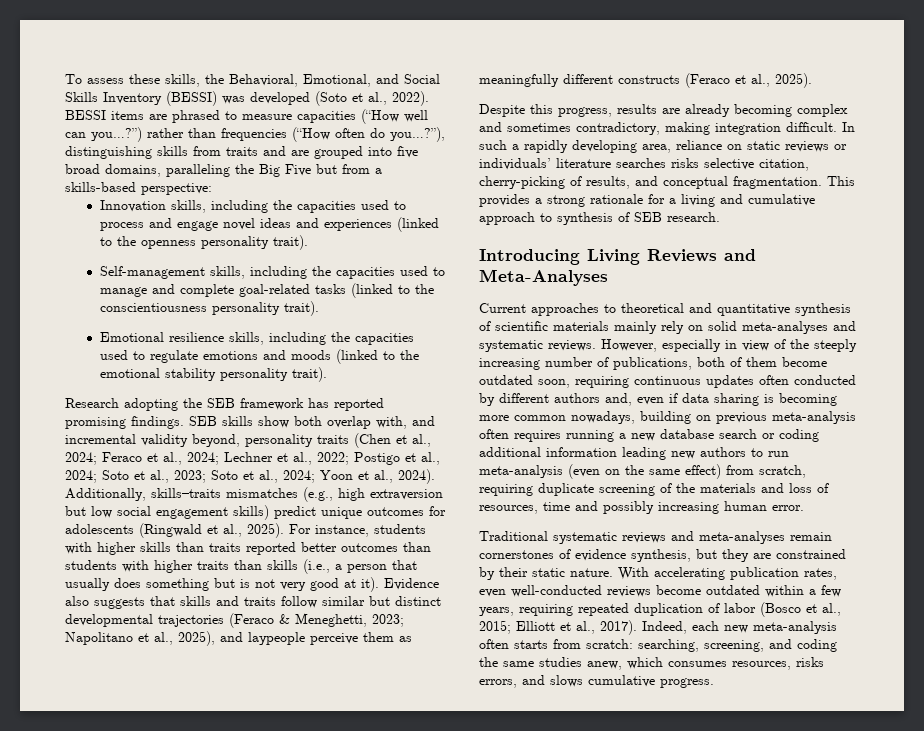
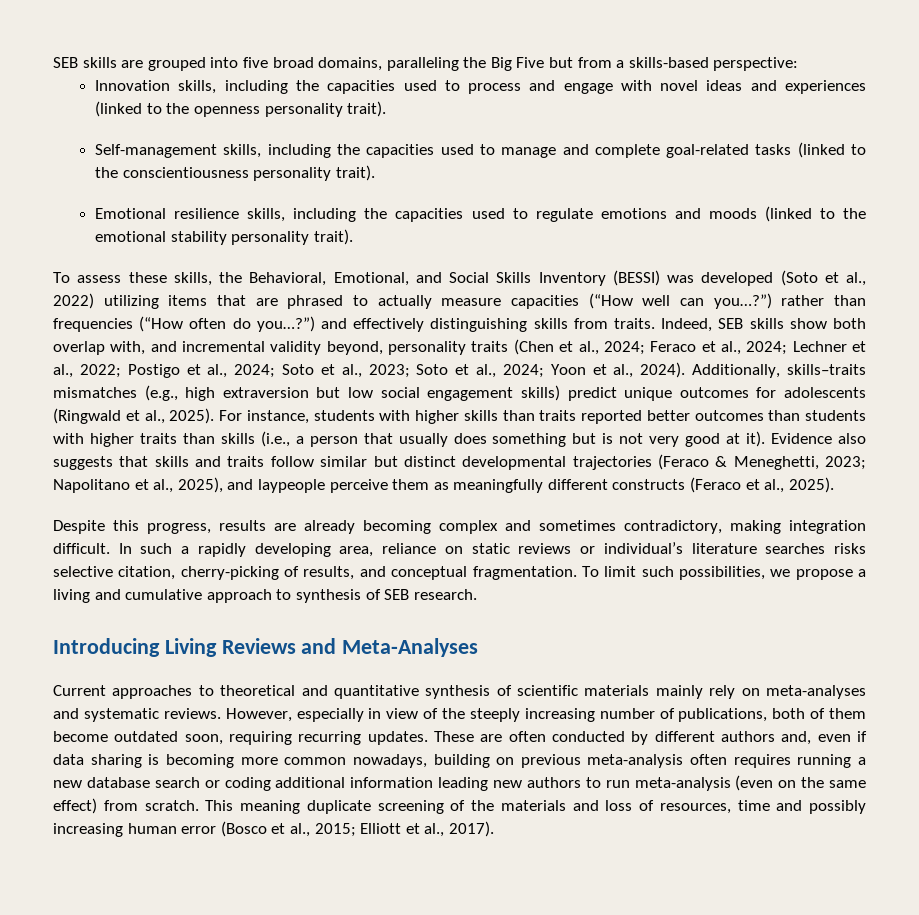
[65,74,440,87] [65,91,429,106] [65,109,428,124] [65,127,445,142] [65,146,286,159] To assess these skills, the Behavioral, Emotional, and Social Skills Inventory (BESSI) was developed (Soto et al., 2022). BESSI items are phrased to measure capacities (“How well can you…?”) rather than frequencies (“How often do you…?”), distinguishing skills from traits and -> [53,57,117,68] SEB skills
(218, 226) none -> [620,80,652,91] with
[65,398,384,411] [65,416,184,429] Research adopting the SEB framework has reported promising findings. -> [53,270,866,286] [53,293,866,309] [53,316,713,332] To assess these skills, the Behavioral, Emotional, and Social Skills Inventory (BESSI) was developed (Soto et al., 2022) utilizing items that are phrased to actually measure capacities (“How well can you…?”) rather than frequencies (“How often do you…?”) and effectively distinguishing skills from traits. Indeed,
[479,158,551,170] individuals’ -> [603,542,683,554] individual’s
[827,176,855,186] [479,194,665,207] This provides a strong rationale for -> [581,566,853,580] To limit such possibilities, we propose
[708,321,737,331] solid -> (760, 692) none
[634,375,754,388] continuous updates -> [298,731,503,745] recurring updates. These are
[759,465,806,478] [479,484,533,496] scratch, requiring -> [144,800,300,814] scratch. This meaning
[772,505,804,511] [479,531,832,544] [479,549,846,562] [479,567,837,580] [479,585,841,597] [479,603,756,616] error. // Traditional systematic reviews and meta-analyses remain cornerstones of evidence synthesis, but they are constrained by their static nature. With accelerating publication rates, even well-conducted reviews become outdated within a few years, requiring repeated duplication of labor -> [181,826,217,834] error
[642,621,837,634] [479,639,837,652] [479,657,824,670] [479,675,714,688] Indeed, each new meta-analysis often starts from scratch: searching, screening, and coding the same studies anew, which consumes resources, risks errors, and slows cumulative progress. -> (494, 829) none

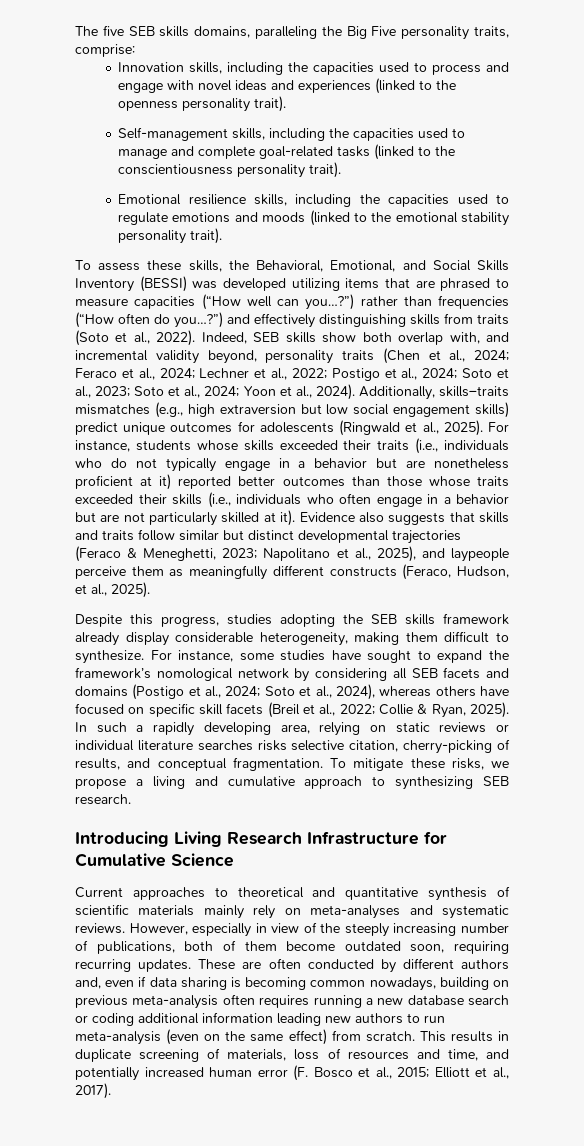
[53,57,314,71] SEB skills are grouped into five broad -> [75,25,190,37] The five SEB skills
[549,57,799,71] but from a skills-based perspective: -> [401,26,510,40] [75,44,135,57] personality traits, comprise:
[780,270,866,286] [53,293,94,309] (Soto et al., 2022) -> (286, 284) none
[377,295,432,309] actually -> (510, 283) none
[614,318,655,329] traits. -> [477,314,509,325] [75,330,196,346] traits (Soto et al., 2022).
[379,410,866,424] [53,431,721,447] with higher skills than traits reported better outcomes than students with higher traits than skills (i.e., a person that usually does something but is not very good -> [196,438,509,454] [75,458,509,472] [75,474,509,490] [75,492,509,508] [75,512,260,526] whose skills exceeded their traits (i.e., individuals who do not typically engage in a behavior but are nonetheless proficient at it) reported better outcomes than those whose traits exceeded their skills (i.e., individuals who often engage in a behavior but are not particularly skilled
[690,477,742,493] (Feraco -> [402,564,509,580] (Feraco, Hudson,
[219,520,866,534] [53,543,110,554] results are already becoming complex and sometimes contradictory, making integration difficult. -> [227,613,509,627] [75,631,509,646] [75,650,509,664] [75,667,509,682] [75,684,510,700] [75,702,509,718] studies adopting the SEB skills framework already display considerable heterogeneity, making them difficult to synthesize. For instance, some studies have sought to expand the framework’s nomological network by considering all SEB facets and domains (Postigo et al., 2024; Soto et al., 2024), whereas others have focused on specific skill facets (Breil et al., 2022; Collie & Ryan, 2025).
[382,543,437,554] reliance -> [319,722,361,736] relying
[603,542,683,554] individual’s -> [75,740,134,751] individual
[604,566,765,580] limit such possibilities, -> [353,758,484,771] mitigate these risks,
[295,589,381,603] synthesis of -> [395,776,474,790] synthesizing
[221,638,479,657] Reviews and Meta-Analyses -> [227,831,447,845] [75,853,234,867] Research Infrastructure for Cumulative Science
[240,757,278,765] more -> (307, 983) none
[240,800,300,814] meaning -> [450,1031,510,1042] results in
[471,800,866,814] [53,821,267,837] the materials and loss of resources, time and possibly increasing human error (Bosco -> [227,1048,509,1061] [75,1065,353,1081] materials, loss of resources and time, and potentially increased human error (F. Bosco

